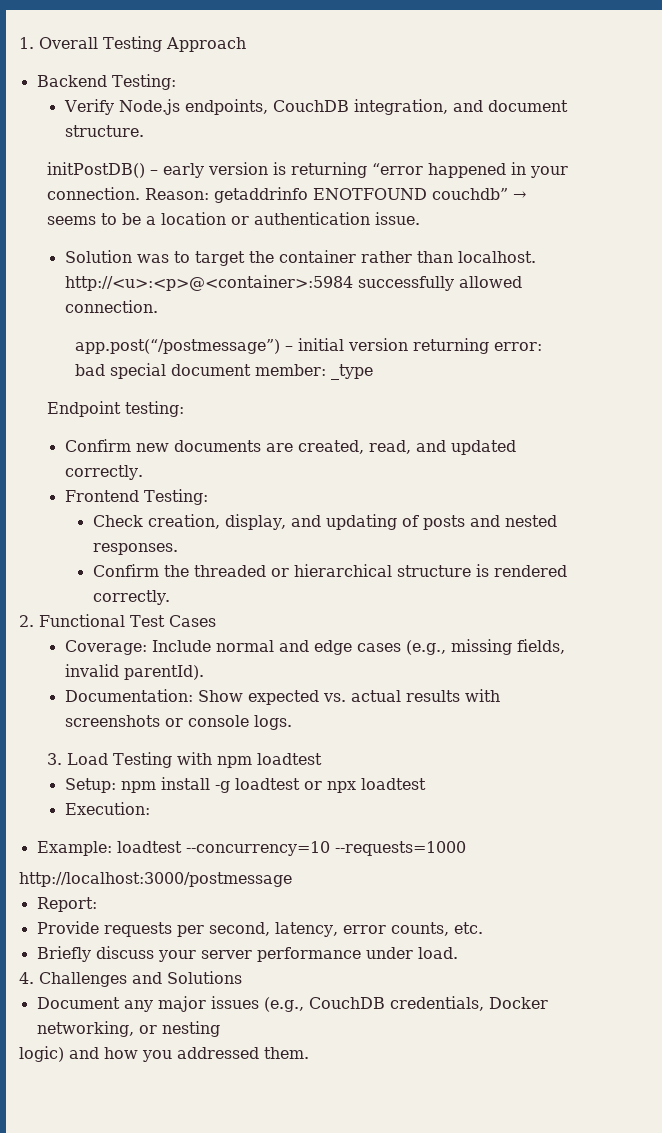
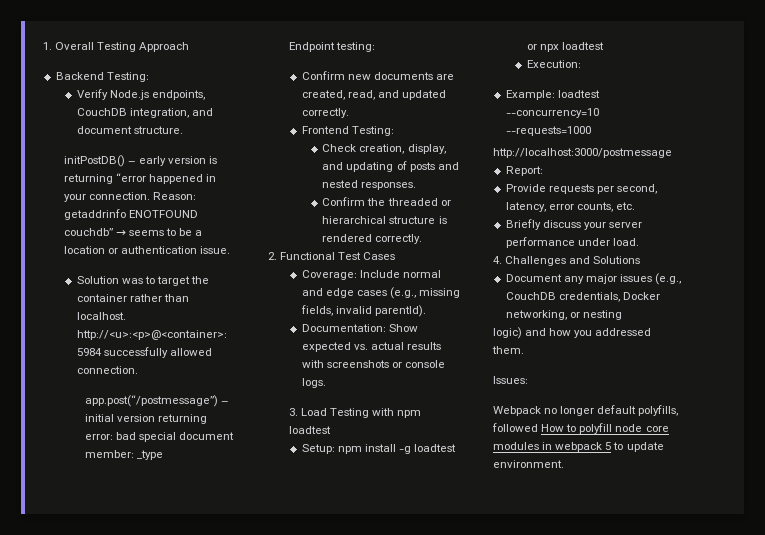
(309, 1053) none -> [493,376,528,384] [493,405,679,416] [492,423,669,434] [493,442,664,452] [493,460,564,468] // Issues: // Webpack no longer default polyfills, followed How to polyfill node core modules in webpack 5 to update environment.

